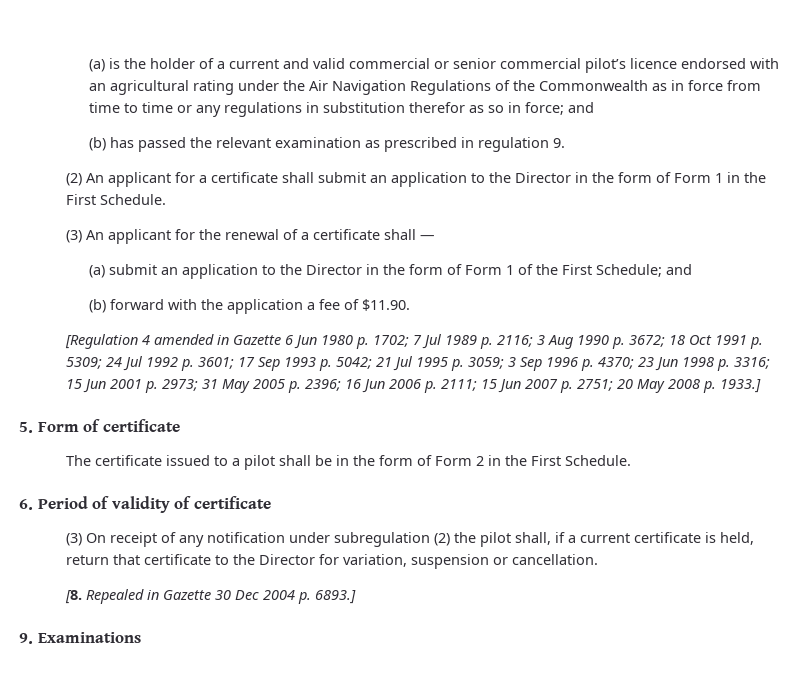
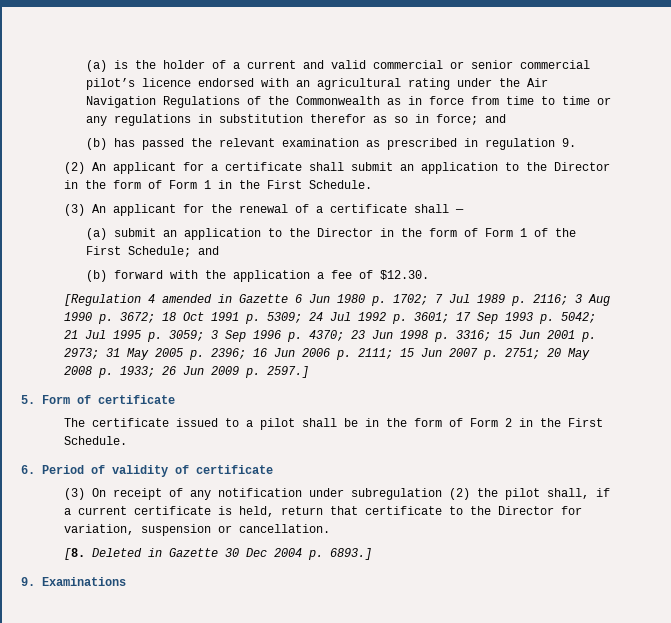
[362,299,411,311] $11.90. -> [379,270,429,280] $12.30.
[719,379,761,393] 1933.] -> [120,366,310,378] 1933; 26 Jun 2009 p. 2597.]
[85,589,144,604] Repealed -> [92,548,143,557] Deleted

